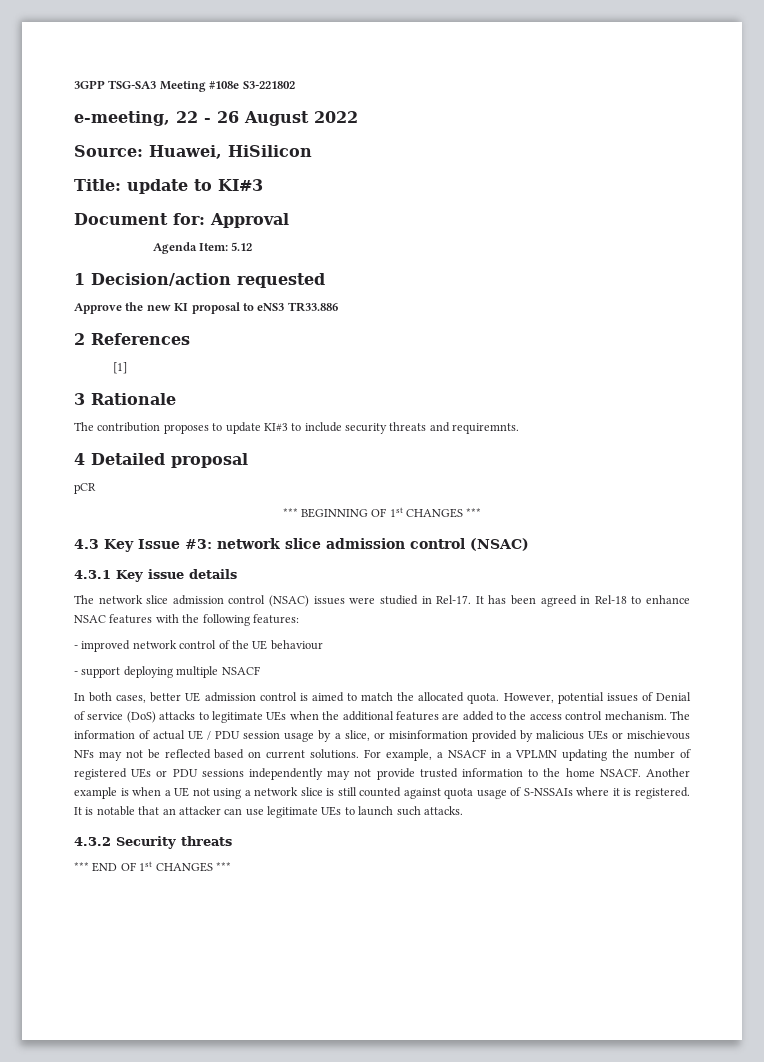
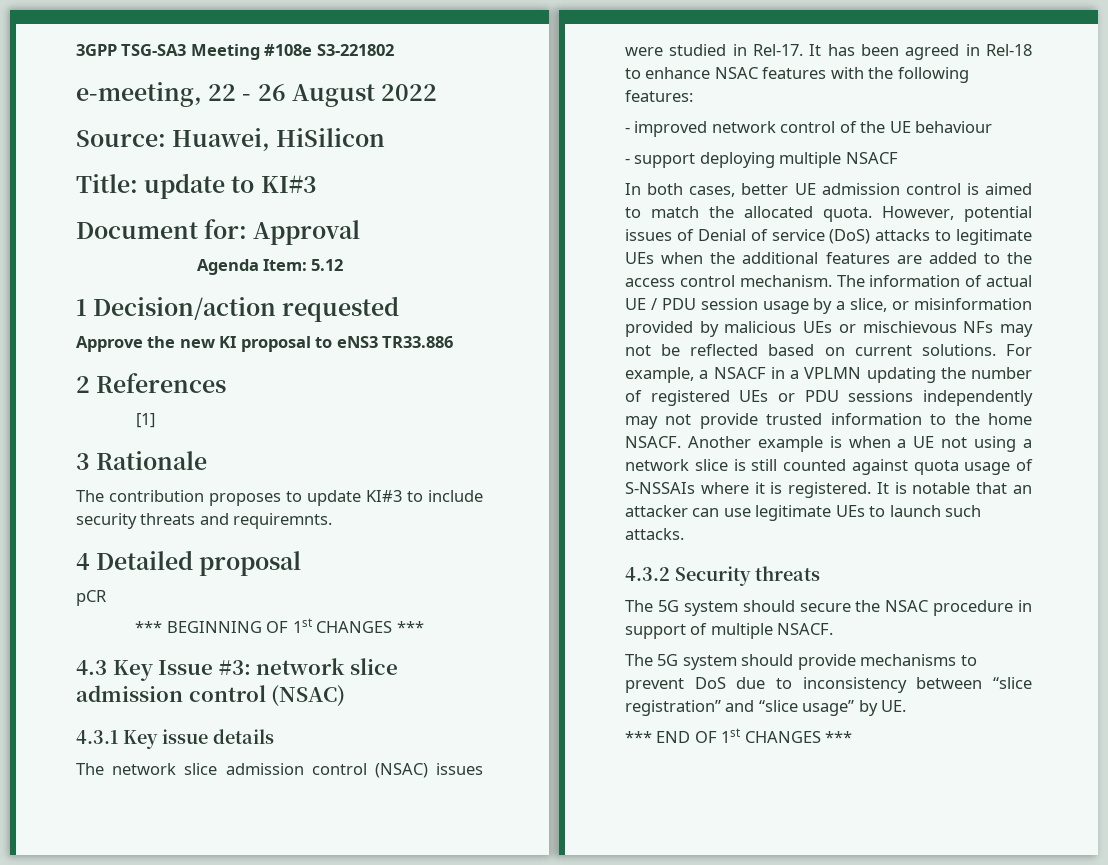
(232, 841) none -> [625,600,1032,616] [625,623,834,639] [625,654,977,670] [625,677,1032,693] [625,700,907,716] // The 5G system should secure the NSAC procedure in support of multiple NSACF. // The 5G system should provide mechanisms to prevent DoS due to inconsistency between “slice registration” and “slice usage” by UE.

